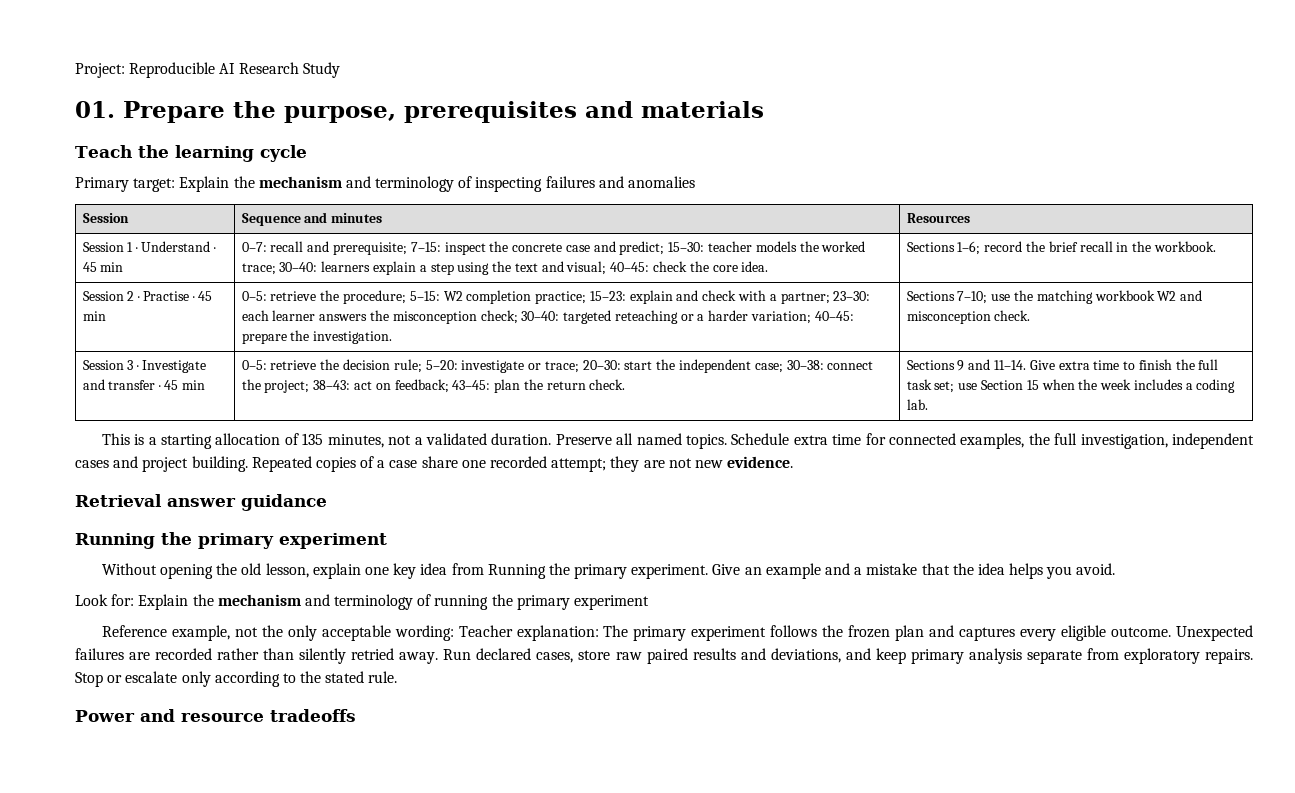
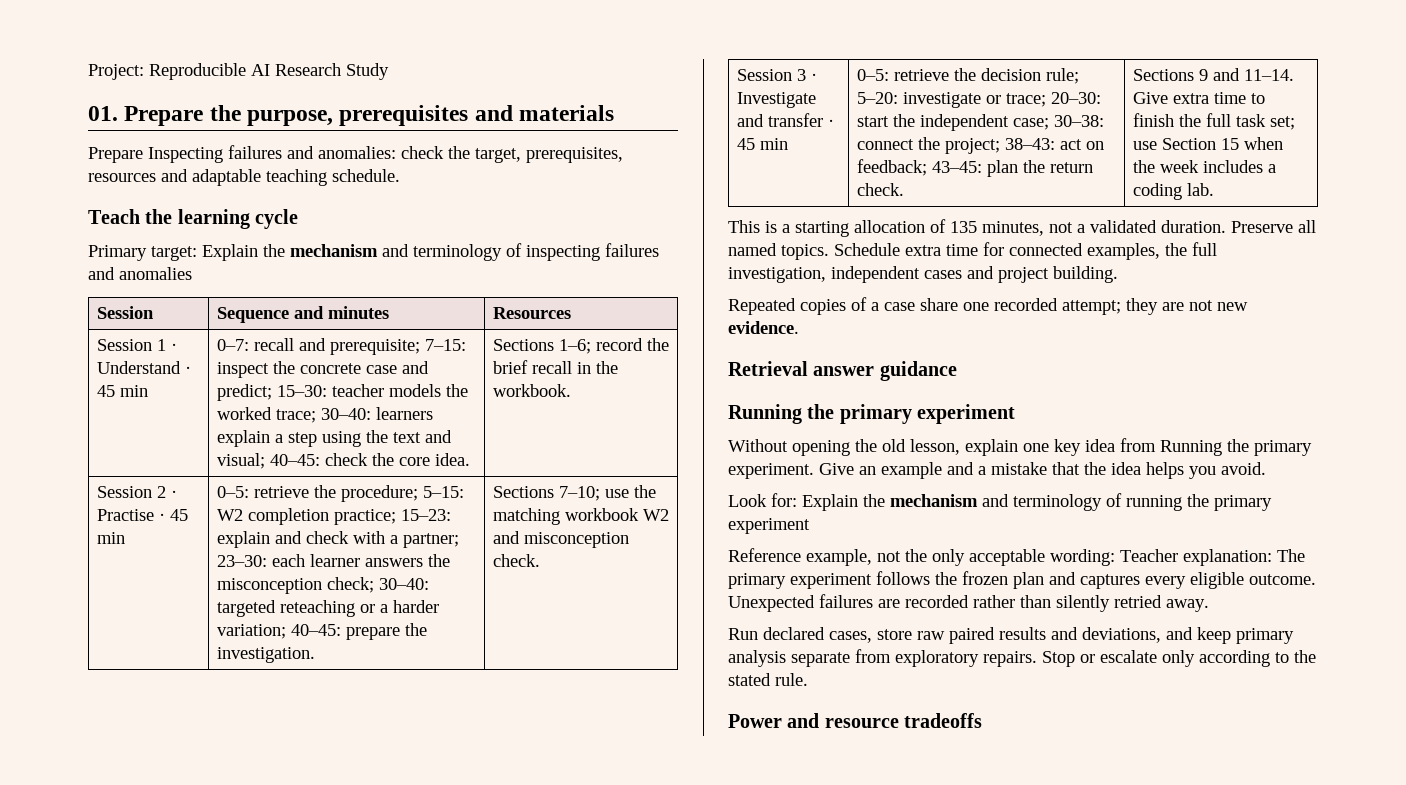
(764, 109) none -> [88,145,623,163] [88,169,400,186] // Prepare Inspecting failures and anomalies: check the target, prerequisites, resources and adaptable teaching schedule.
(248, 464) none -> (1118, 274) //
(439, 658) none -> (1209, 605) //

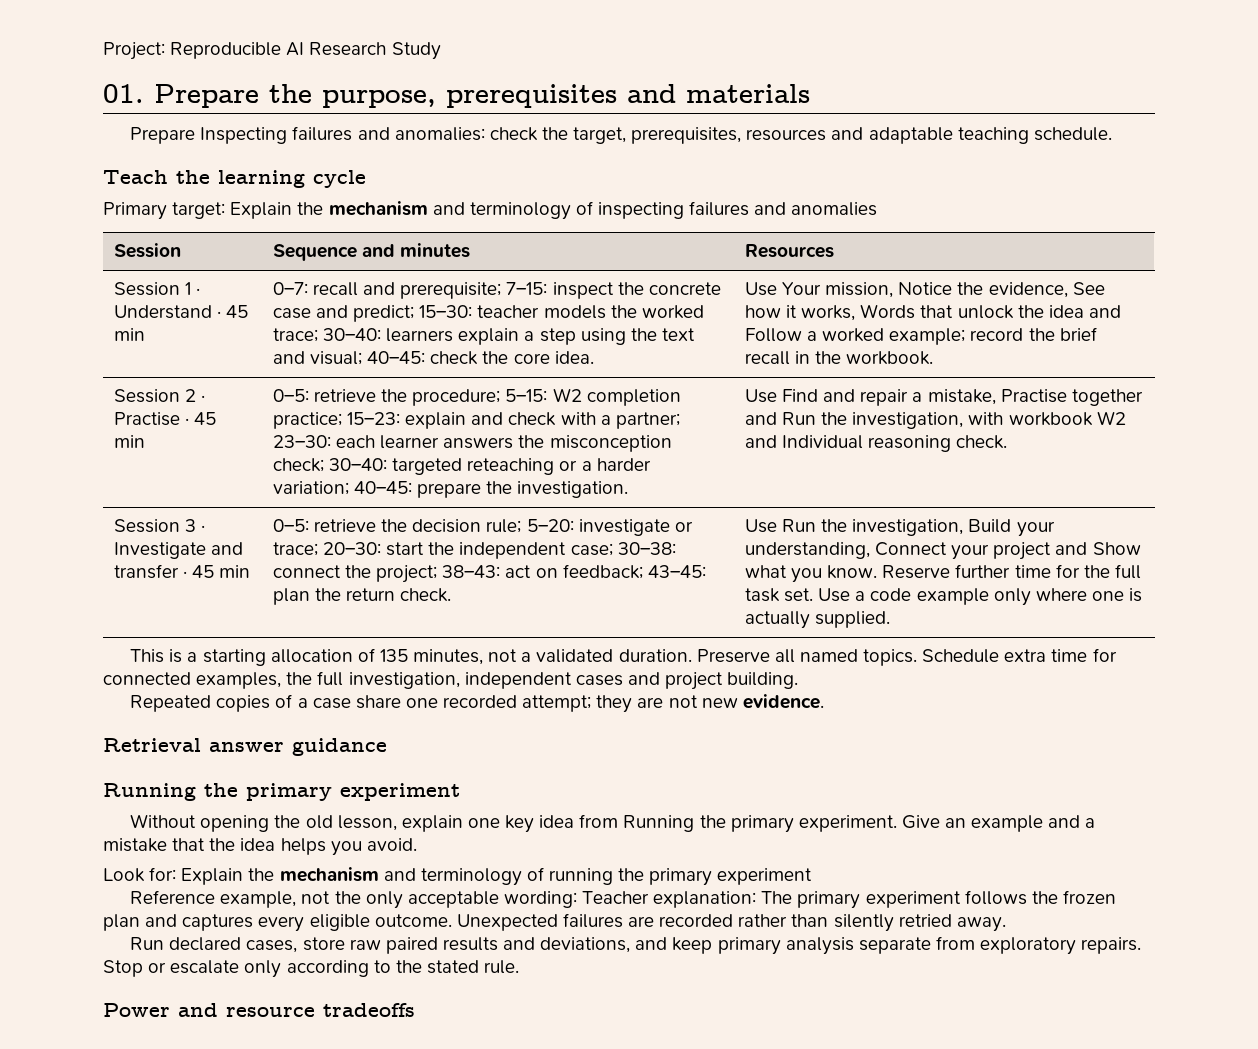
[492,339,591,354] Sections 1–6; -> [744,282,1105,298] [744,304,1122,321] [744,328,966,345] Use Your mission, Notice the evidence, See how it works, Words that unlock the idea and Follow a worked example;
[492,485,656,501] [492,508,560,525] Sections 7–10; use the matching -> [744,389,1143,406] [744,412,1004,429] Use Find and repair a mistake, Practise together and Run the investigation, with
[523,532,629,548] misconception -> [782,435,952,452] Individual reasoning
[1132,68,1294,81] [1132,92,1265,104] [1132,113,1295,130] [1132,137,1283,150] [1132,160,1276,173] [1132,183,1214,200] Sections 9 and 11–14. Give extra time to finish the full task set; use Section 15 when the week includes a coding lab. -> [744,519,1055,537] [744,542,1141,560] [744,564,1142,583] [744,588,1143,606] [744,611,891,629] Use Run the investigation, Build your understanding, Connect your project and Show what you know. Reserve further time for the full task set. Use a code example only where one is actually supplied.

